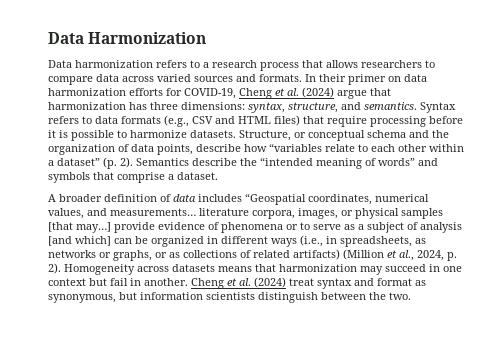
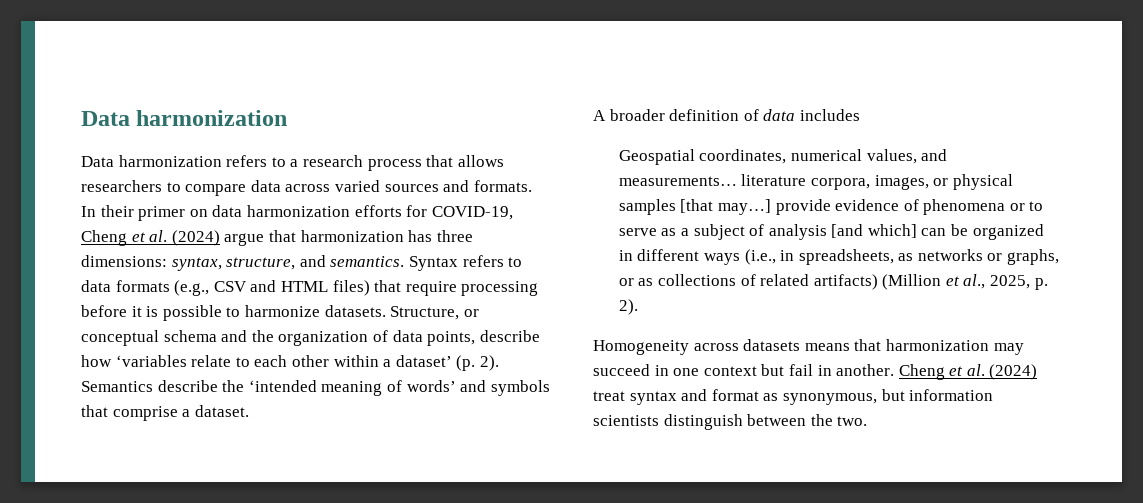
[48,32,207,44] Data Harmonization -> [81,110,288,126] Data harmonization
[269,143,322,152] “variables -> [115,355,187,367] ‘variables
[57,158,100,166] dataset” -> [395,355,452,367] dataset’
[260,157,313,166] “intended -> [248,380,317,392] ‘intended
[378,158,415,166] words” -> [406,380,456,392] words’
[245,193,306,205] “Geospatial -> [618,149,695,165] // Geospatial
[417,250,444,261] 2024, -> [990,275,1031,289] 2025,
(61, 268) none -> (638, 307) //

